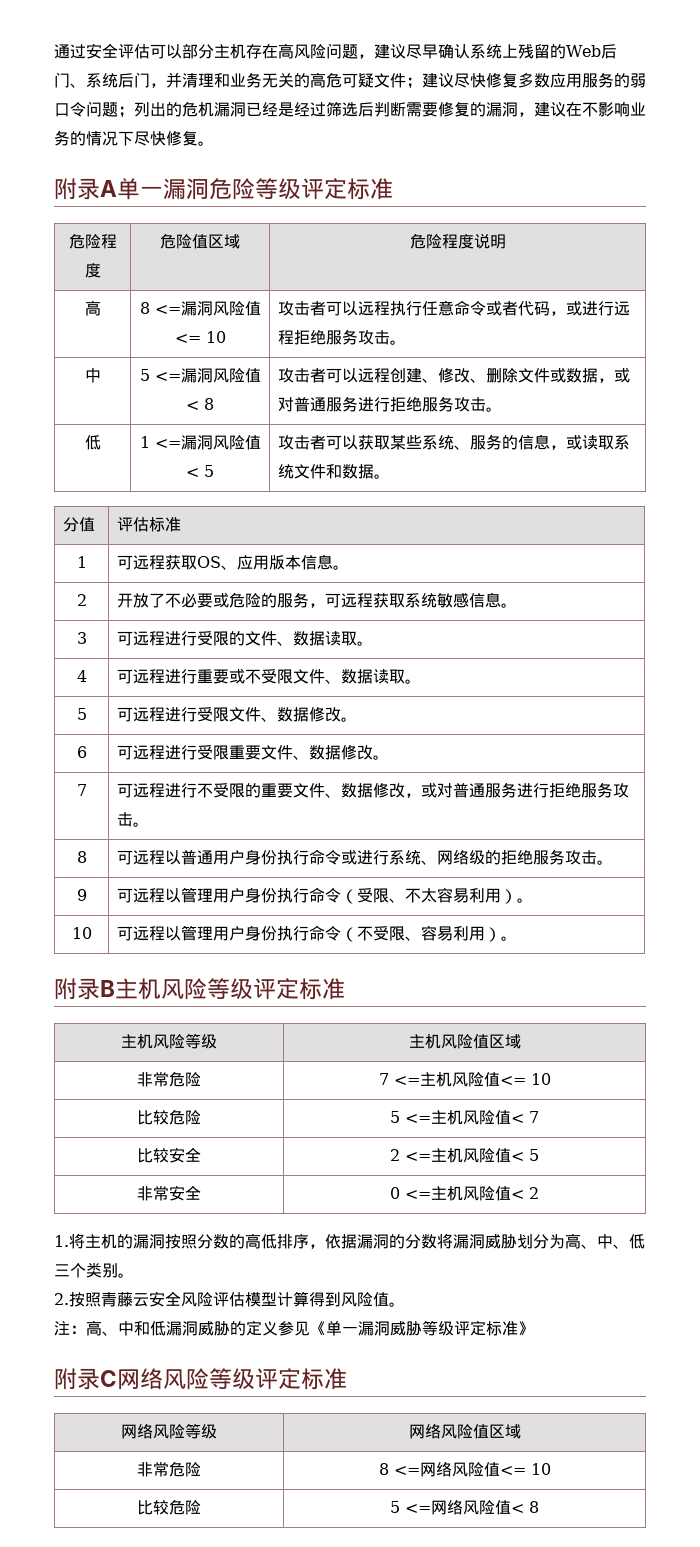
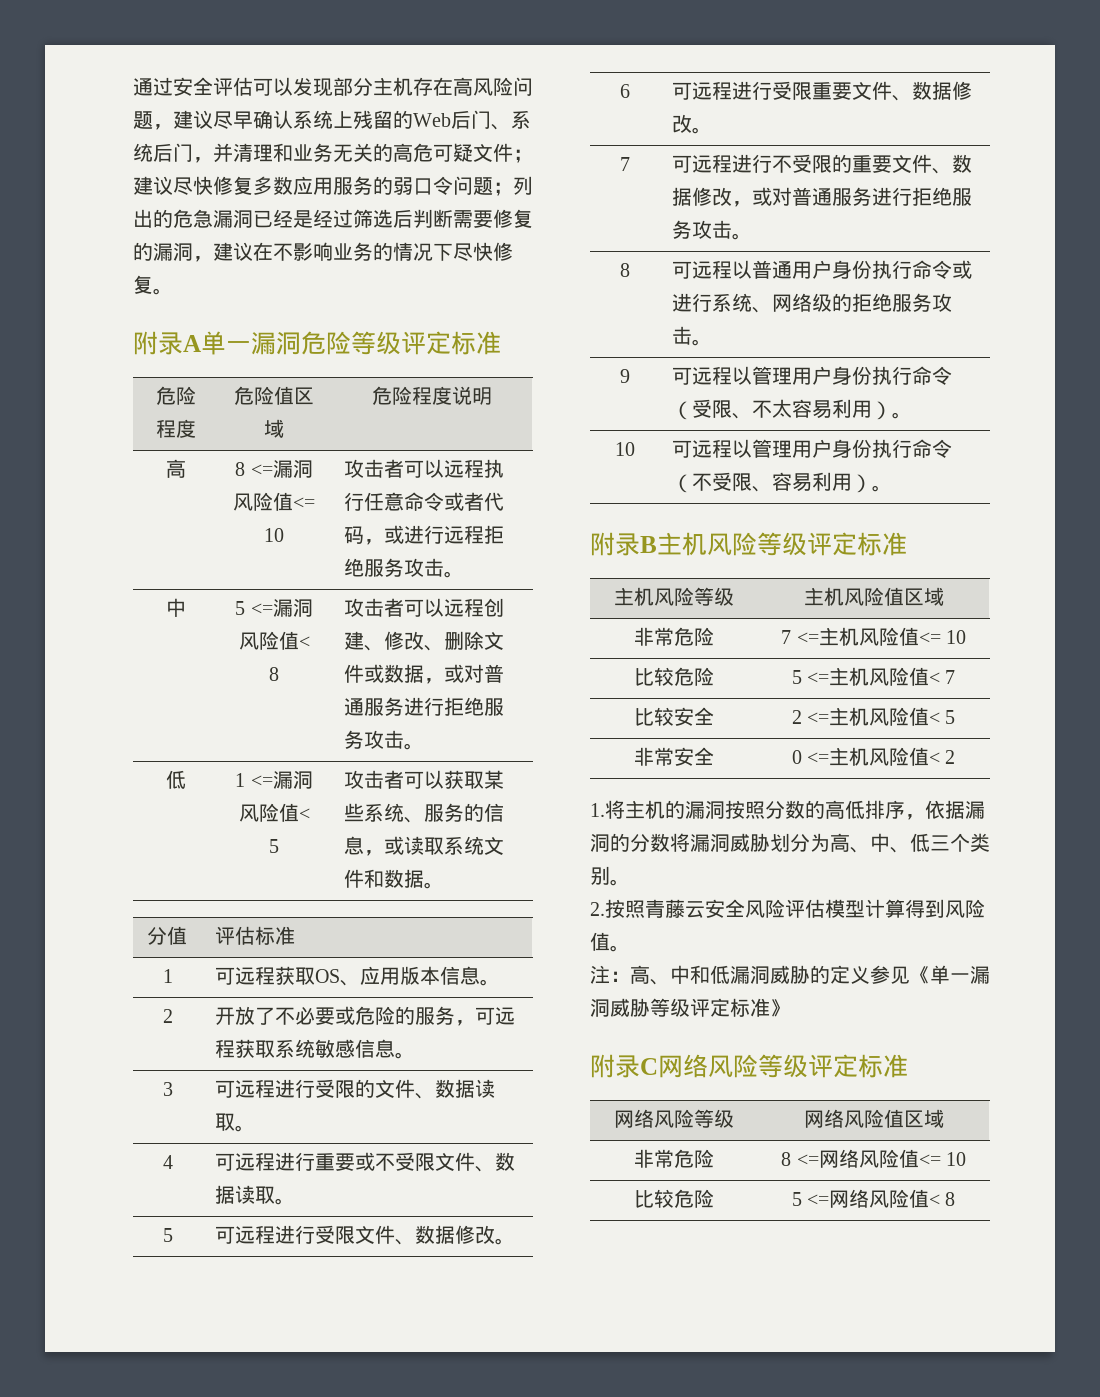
(182, 51) none -> [293,77,333,97] 发现
[198,102,214,117] 机 -> [193,209,213,228] 急

